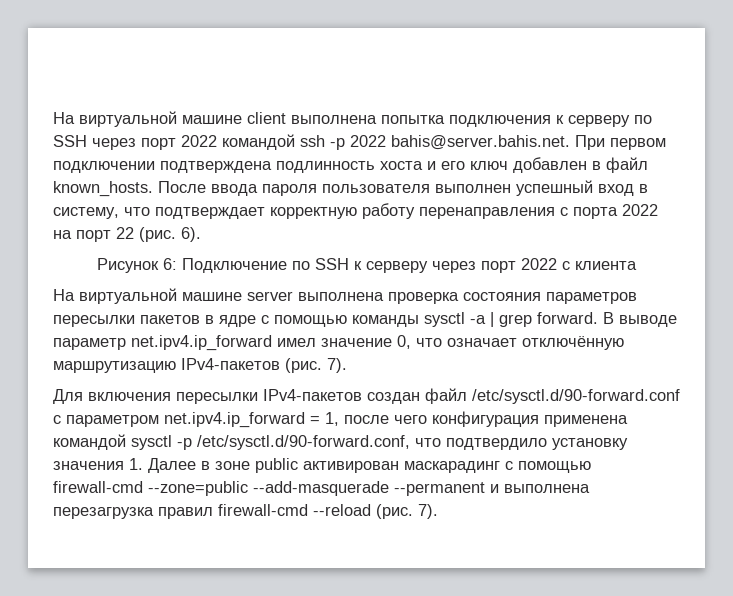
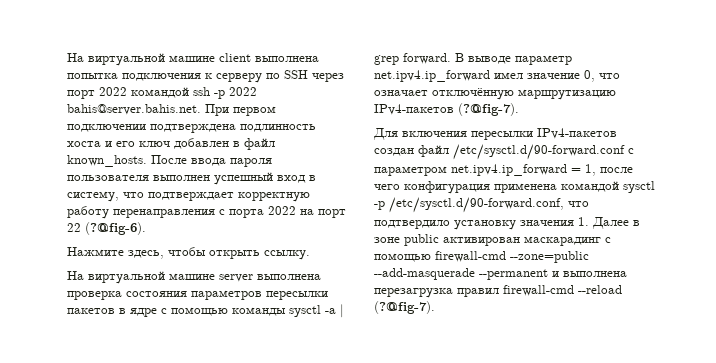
[139,227,201,242] [97,258,637,273] (рис. 6). // Рисунок 6: Подключение по SSH к серверу через порт 2022 с клиента -> [85,222,146,235] [67,247,310,260] (?@fig-6). // Нажмите здесь, чтобы открыть ссылку.
[285,358,347,373] (рис. 7). -> [458,103,519,116] (?@fig-7).
[376,504,438,519] (рис. 7). -> [374,301,435,314] (?@fig-7).

